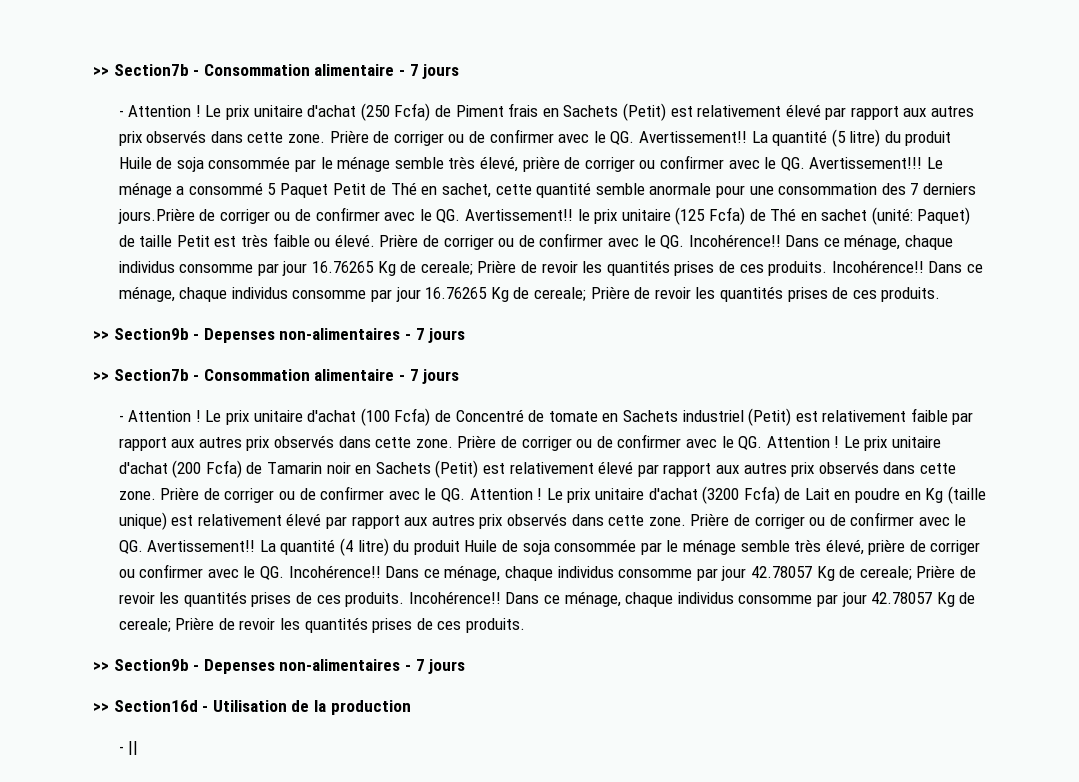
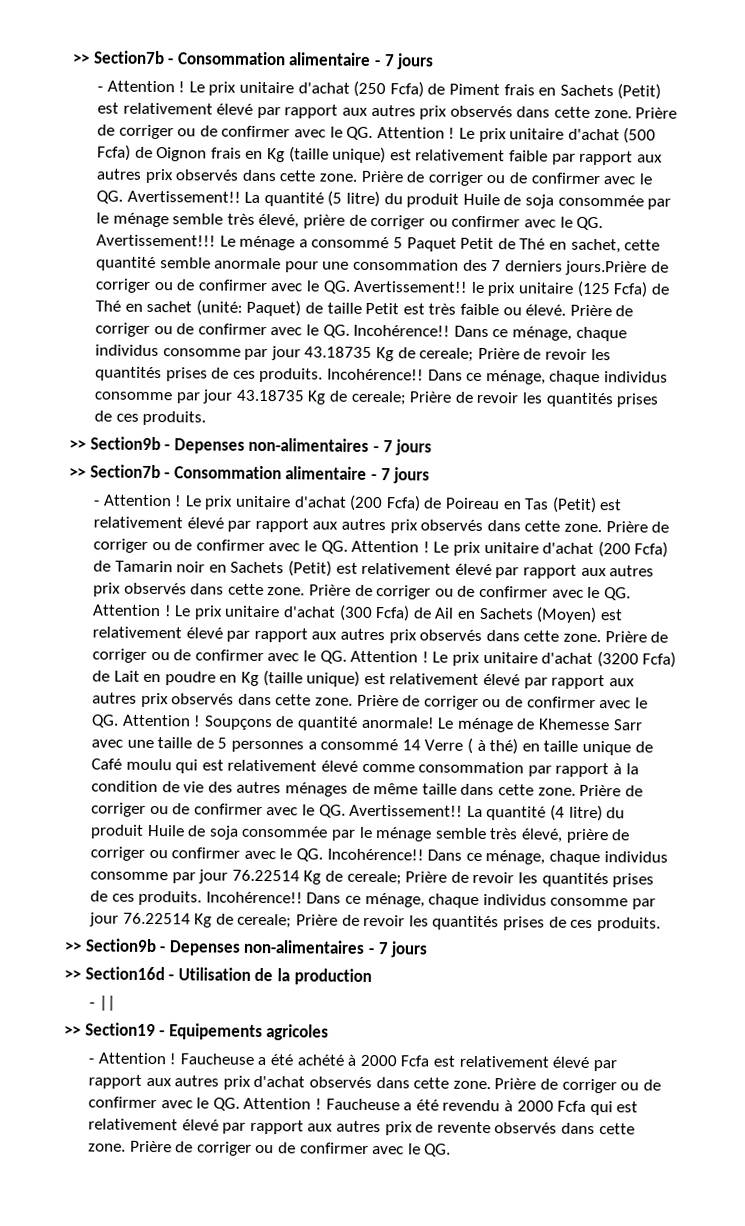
(635, 138) none -> [376,127,657,144] [97,144,663,166] [96,168,653,186] [96,190,124,204] Attention ! Le prix unitaire d'achat (500 Fcfa) de Oignon frais en Kg (taille unique) est relativement faible par rapport aux autres prix observés dans cette zone. Prière de corriger ou de confirmer avec le QG.
[312,261,375,273] 16.76265 -> [304,346,373,358] 43.18735
[425,287,488,299] 16.76265 -> [235,389,305,402] 43.18735
[360,408,948,426] (100 Fcfa) de Concentré de tomate en Sachets industriel (Petit) est relativement faible -> [349,494,623,514] [93,516,224,529] (200 Fcfa) de Poireau en Tas (Petit) est relativement élevé
(698, 494) none -> [338,604,623,624] [92,626,669,644] [92,648,594,666] (300 Fcfa) de Ail en Sachets (Moyen) est relativement élevé par rapport aux autres prix observés dans cette zone. Prière de corriger ou de confirmer avec le QG. Attention ! Le prix unitaire d'achat
(143, 547) none -> [121,714,643,733] [91,737,653,756] [91,758,639,778] [91,780,643,797] [91,802,346,818] Attention ! Soupçons de quantité anormale! Le ménage de Khemesse Sarr avec une taille de 5 personnes a consommé 14 Verre ( à thé) en taille unique de Café moulu qui est relativement élevé comme consommation par rapport à la condition de vie des autres ménages de même taille dans cette zone. Prière de corriger ou de confirmer avec le QG.
[750,566,812,578] 42.78057 -> [231,869,300,882] 76.22514
[871,592,933,604] 42.78057 -> [122,912,191,925] 76.22514
(139, 748) none -> [64,1022,330,1041] [88,1052,617,1072] [88,1074,661,1094] [88,1096,639,1116] [88,1118,635,1136] [88,1140,452,1157] // >> Section19 - Equipements agricoles // - Attention ! Faucheuse a été achété à 2000 Fcfa est relativement élevé par rapport aux autres prix d'achat observés dans cette zone. Prière de corriger ou de confirmer avec le QG. Attention ! Faucheuse a été revendu à 2000 Fcfa qui est relativement élevé par rapport aux autres prix de revente observés dans cette zone. Prière de corriger ou de confirmer avec le QG.

